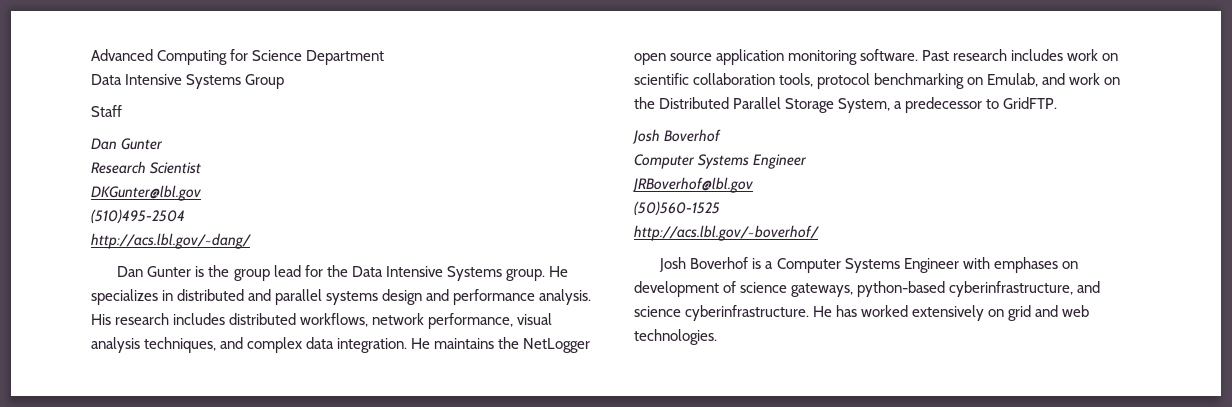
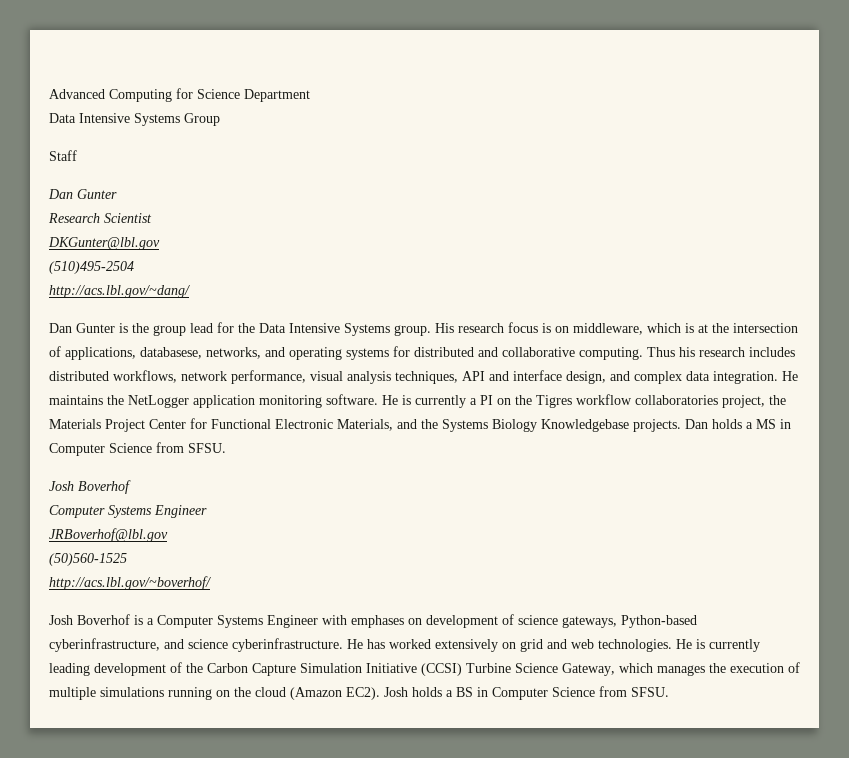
[548,266,568,277] [91,289,592,305] [91,314,111,325] He specializes in distributed and parallel systems design and performance analysis. His -> [435,322,798,335] [49,346,695,360] His research focus is on middleware, which is at the intersection of applications, databasese, networks, and operating systems for distributed and collaborative computing. Thus his
(217, 345) none -> [462,370,606,384] API and interface design,
[634,53,713,65] open source -> (189, 401) none
[922,49,1119,61] [634,73,1121,89] [634,97,1058,113] Past research includes work on scientific collaboration tools, protocol benchmarking on Emulab, and work on the Distributed Parallel Storage System, a predecessor to GridFTP. -> [382,394,786,408] [49,418,791,432] [49,442,226,456] He is currently a PI on the Tigres workflow collaboratories project, the Materials Project Center for Functional Electronic Materials, and the Systems Biology Knowledgebase projects. Dan holds a MS in Computer Science from SFSU.
[857,281,946,297] python-based -> [621,615,697,628] Python-based
(717, 337) none -> [676,639,760,652] [49,662,800,676] [49,686,669,700] He is currently leading development of the Carbon Capture Simulation Initiative (CCSI) Turbine Science Gateway, which manages the execution of multiple simulations running on the cloud (Amazon EC2). Josh holds a BS in Computer Science from SFSU.

